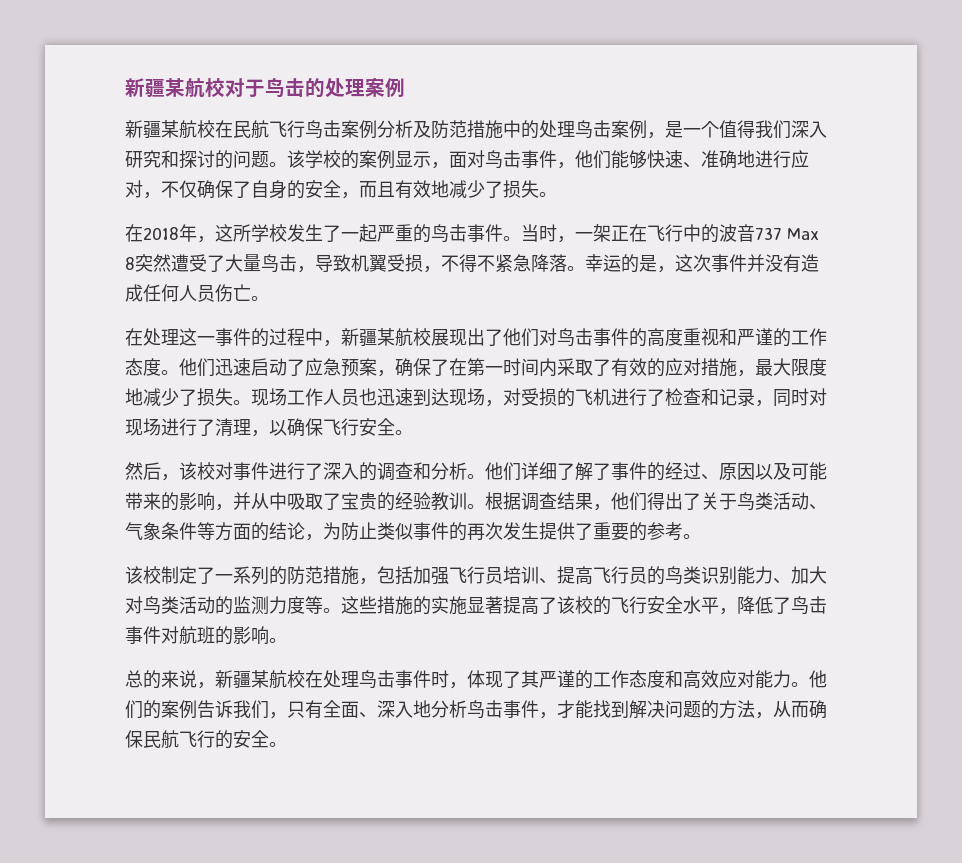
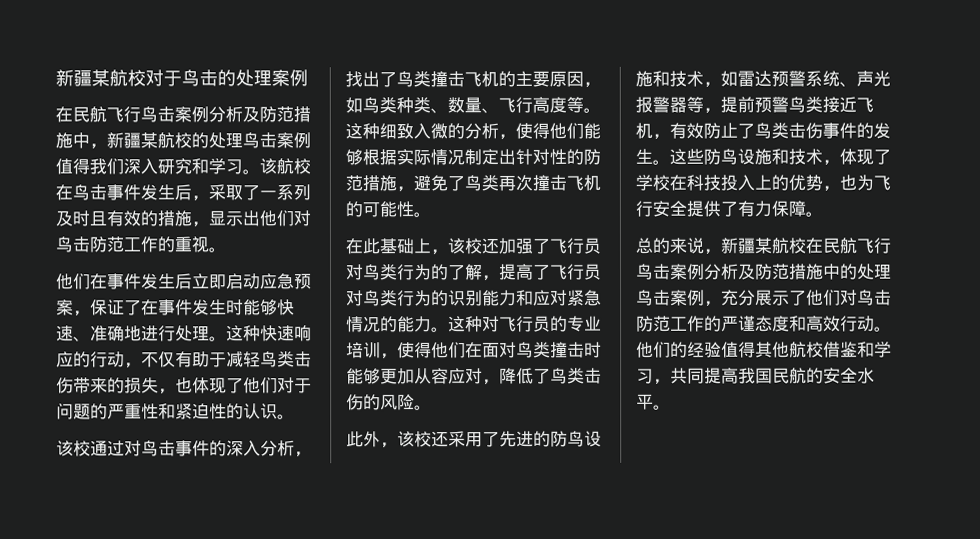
(405, 87) none -> [55,106,311,123] [55,132,311,150] [55,158,311,175] [55,184,311,202] [55,210,311,228] [55,236,226,253] [56,273,312,290] [56,299,295,317] [56,325,312,342] [56,351,312,369] [56,377,312,395] [56,403,295,420] [56,440,312,458] [345,70,601,88] [345,96,601,114] [345,122,601,140] [345,148,601,166] [345,174,601,193] [345,201,431,218] [345,237,601,256] [345,263,602,282] [346,289,602,307] [346,315,602,333] [346,341,602,360] [346,367,602,386] [346,394,432,411] [346,430,602,449] [635,70,891,88] [635,96,874,114] [635,122,891,140] [635,148,891,166] [635,174,891,192] [635,200,823,217] [635,237,721,255] 在民航飞行鸟击案例分析及防范措施中，新疆某航校的处理鸟击案例值得我们深入研究和学习。该航校在鸟击事件发生后，采取了一系列及时且有效的措施，显示出他们对鸟击防范工作的重视。 // 他们在事件发生后立即启动应急预案，保证了在事件发生时能够快速、准确地进行处理。这种快速响应的行动，不仅有助于减轻鸟类击伤带来的损失，也体现了他们对于问题的严重性和紧迫性的认识。 // 该校通过对鸟击事件的深入分析，找出了鸟类撞击飞机的主要原因，如鸟类种类、数量、飞行高度等。这种细致入微的分析，使得他们能够根据实际情况制定出针对性的防范措施，避免了鸟类再次撞击飞机的可能性。 // 在此基础上，该校还加强了飞行员对鸟类行为的了解，提高了飞行员对鸟类行为的识别能力和应对紧急情况的能力。这种对飞行员的专业培训，使得他们在面对鸟类撞击时能够更加从容应对，降低了鸟类击伤的风险。 // 此外，该校还采用了先进的防鸟设施和技术，如雷达预警系统、声光报警器等，提前预警鸟类接近飞机，有效防止了鸟类击伤事件的发生。这些防鸟设施和技术，体现了学校在科技投入上的优势，也为飞行安全提供了有力保障。 // 总的来说，
[665,120,827,139] [125,150,809,169] [125,180,557,199] [125,224,819,243] [125,254,819,273] [125,284,269,302] [125,328,827,347] [125,358,827,377] [125,388,827,407] [125,418,413,437] [125,462,827,481] [125,492,827,511] [125,522,701,541] [125,566,827,585] [125,596,827,615] [125,626,287,645] [125,670,827,689] [125,700,827,719] [125,730,269,749] 是一个值得我们深入研究和探讨的问题。该学校的案例显示，面对鸟击事件，他们能够快速、准确地进行应对，不仅确保了自身的安全，而且有效地减少了损失。 // 在2018年，这所学校发生了一起严重的鸟击事件。当时，一架正在飞行中的波音737 Max 8突然遭受了大量鸟击，导致机翼受损，不得不紧急降落。幸运的是，这次事件并没有造成任何人员伤亡。 // 在处理这一事件的过程中，新疆某航校展现出了他们对鸟击事件的高度重视和严谨的工作态度。他们迅速启动了应急预案，确保了在第一时间内采取了有效的应对措施，最大限度地减少了损失。现场工作人员也迅速到达现场，对受损的飞机进行了检查和记录，同时对现场进行了清理，以确保飞行安全。 // 然后，该校对事件进行了深入的调查和分析。他们详细了解了事件的经过、原因以及可能带来的影响，并从中吸取了宝贵的经验教训。根据调查结果，他们得出了关于鸟类活动、气象条件等方面的结论，为防止类似事件的再次发生提供了重要的参考。 // 该校制定了一系列的防范措施，包括加强飞行员培训、提高飞行员的鸟类识别能力、加大对鸟类活动的监测力度等。这些措施的实施显著提高了该校的飞行安全水平，降低了鸟击事件对航班的影响。 // 总的来说，新疆某航校在处理鸟击事件时，体现了其严谨的工作态度和高效应对能力。他们的案例告诉我们，只有全面、深入地分析鸟击事件，才能找到解决问题的方法，从而确保民航飞行的安全 -> [721,289,892,306] [636,315,892,332] [636,341,892,358] [636,367,875,385] [636,393,654,410] 充分展示了他们对鸟击防范工作的严谨态度和高效行动。他们的经验值得其他航校借鉴和学习，共同提高我国民航的安全水平

